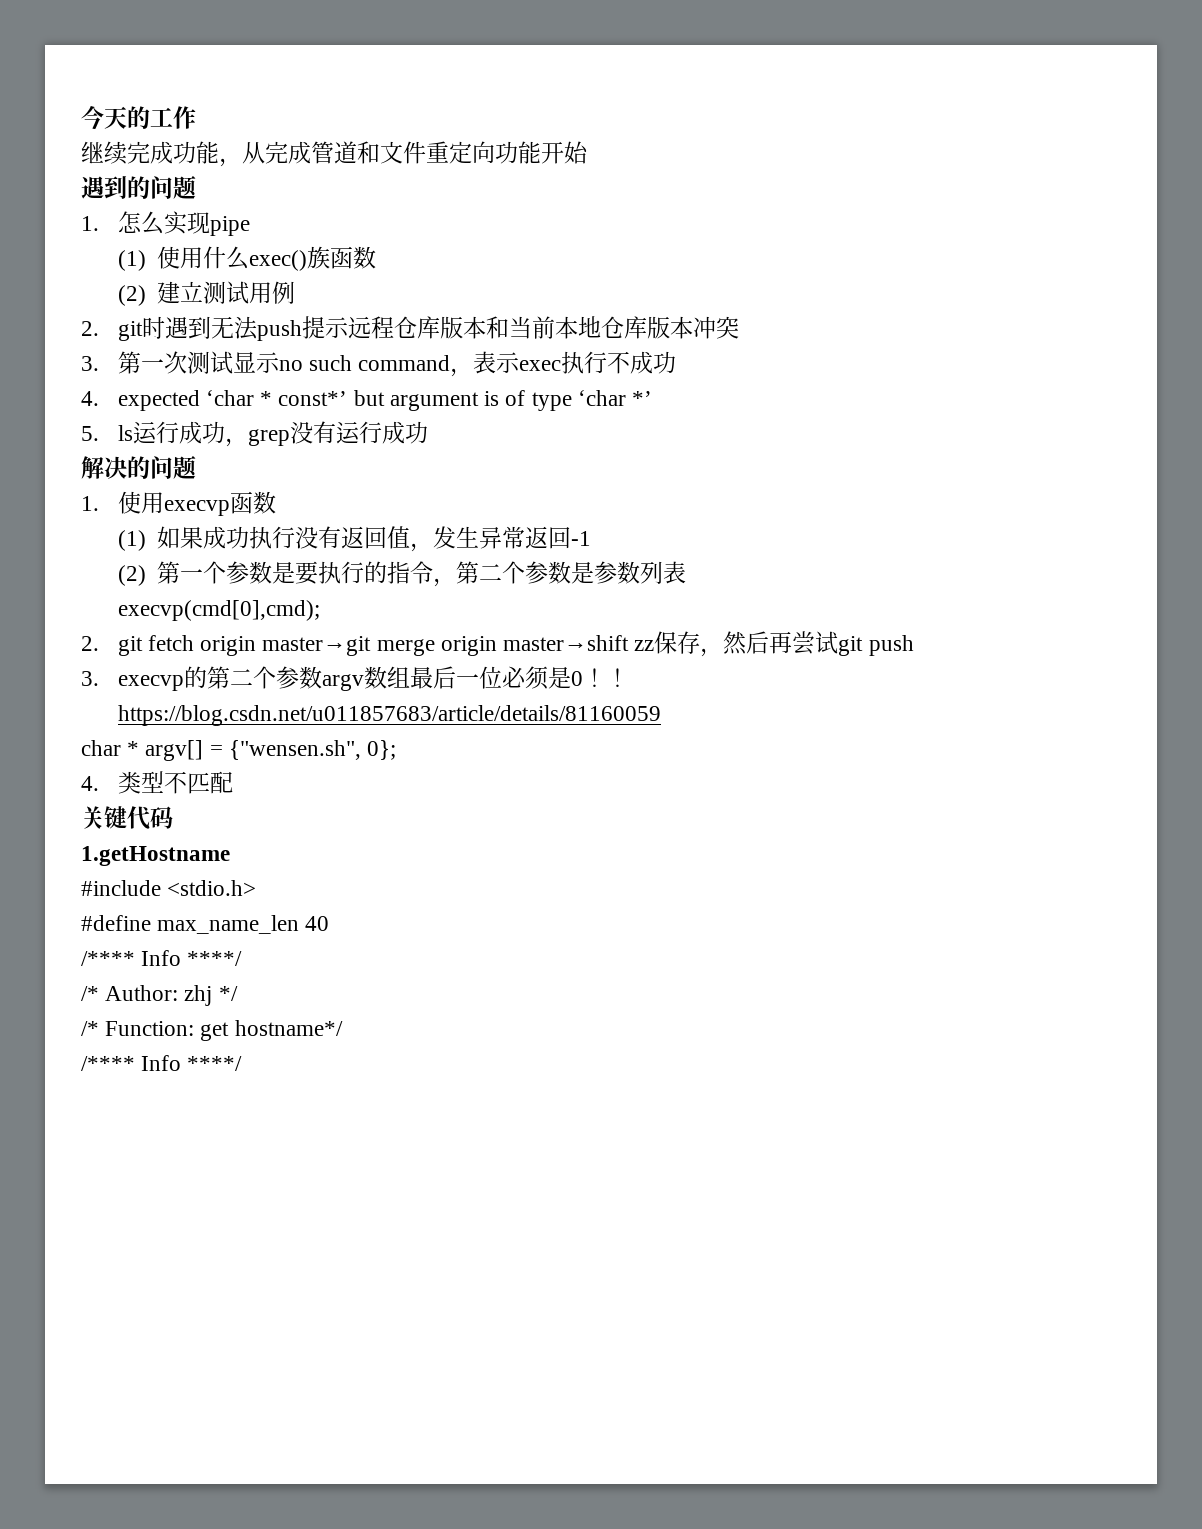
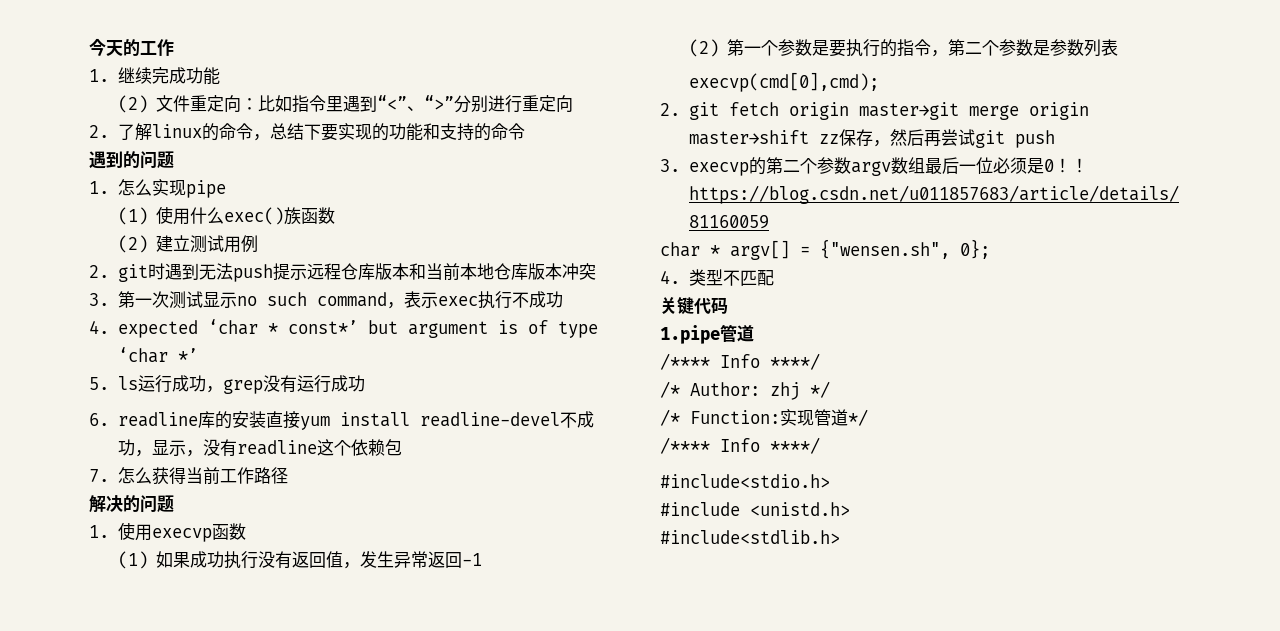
(196, 117) none -> [89,69,109,82] 1.
[219,141,588,167] ，从完成管道和文件重定向功能开始 -> [117,95,574,113] [89,123,525,141] // (2)文件重定向：比如指令里遇到“<”、“>”分别进行重定向 // 2.了解linux的命令，总结下要实现的功能和支持的命令
(428, 432) none -> [89,411,594,430] [117,439,402,457] [89,467,288,485] // 6. readline库的安装直接yum install readline-devel不成功，显示，没有readline这个依赖包 // 7.怎么获得当前工作路径
[81,846,230,866] [81,880,257,896] [81,915,330,934] 1.getHostname // #include <stdio.h> // #define max_name_len 40 -> [660,324,754,344] 1.pipe管道
[200,1020,343,1041] [81,1055,243,1071] get hostname*/ // /**** Info ****/ -> [780,409,868,426] [660,437,820,454] [660,474,830,488] [660,502,850,516] [660,530,840,544] 实现管道*/ // /**** Info ****/ // #include<stdio.h> // #include <unistd.h> // #include<stdlib.h>

